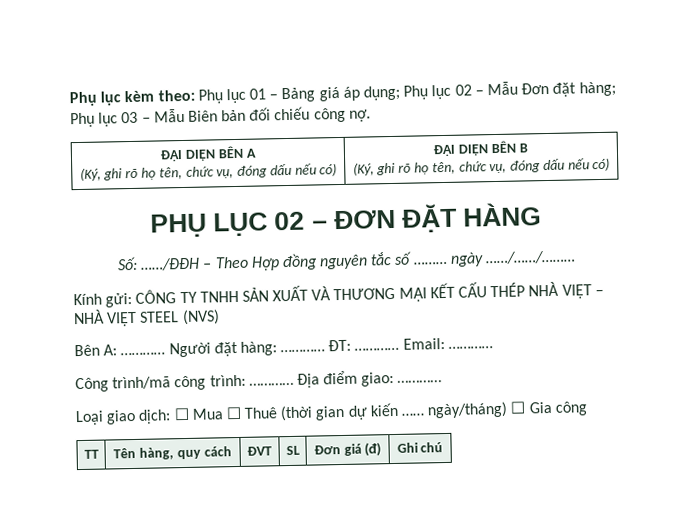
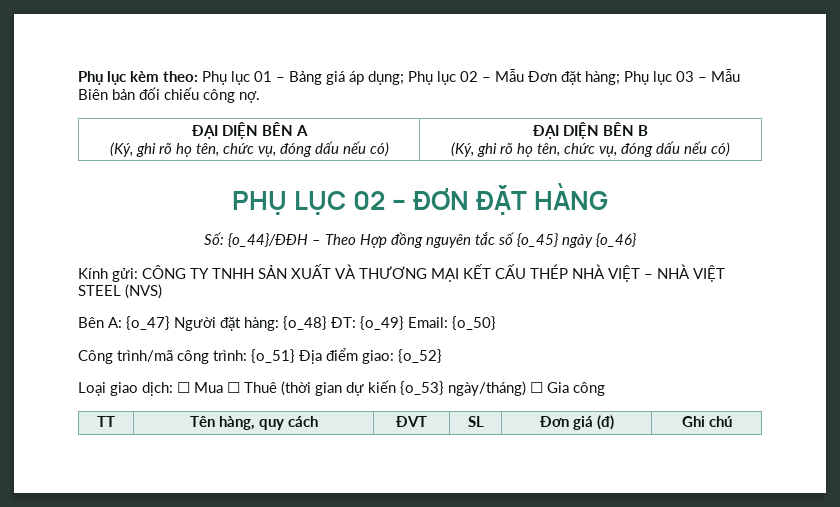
[140,257,201,271] ……/ĐĐH -> [228,233,308,247] {o_44}/ĐĐH
[413,250,577,267] ……… ngày ……/……/……… -> [517,233,636,248] {o_45} ngày {o_46}
[120,352,166,356] ………… -> [126,316,170,330] {o_47}
[280,338,493,353] ………… ĐT: ………… Email: ………… -> [283,316,496,330] {o_48} ĐT: {o_49} Email: {o_50}
[248,382,294,386] ………… -> [251,349,295,363] {o_51}
[397,380,443,383] ………… -> [398,349,442,363] {o_52}
[401,413,425,416] …… -> [400,381,444,395] {o_53}

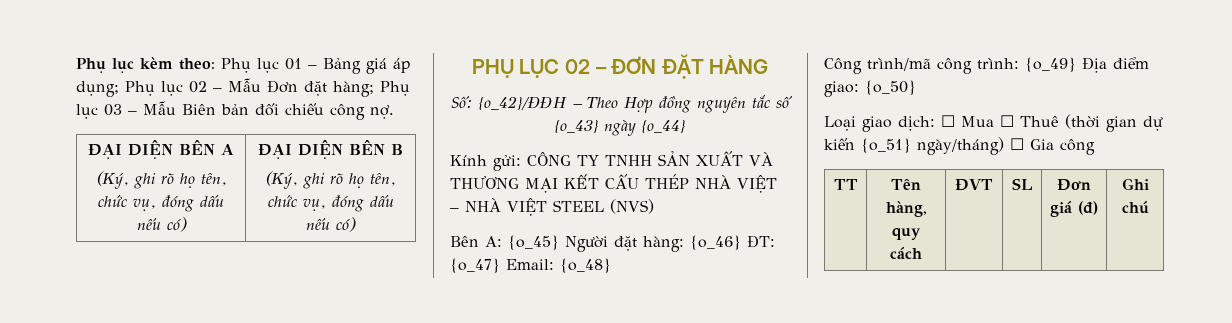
[228,233,308,247] {o_44}/ĐĐH -> [479,96,567,110] {o_42}/ĐĐH
[517,233,636,248] {o_45} ngày {o_46} -> [555,120,685,136] {o_43} ngày {o_44}
[126,316,170,330] {o_47} -> [508,235,559,250] {o_45}
[283,316,496,330] {o_48} ĐT: {o_49} Email: {o_50} -> [690,235,775,250] [450,258,611,273] {o_46} ĐT: {o_47} Email: {o_48}
[251,349,295,363] {o_51} -> [1025,57,1076,72] {o_49}
[398,349,442,363] {o_52} -> [865,80,916,95] {o_50}
[400,381,444,395] {o_53} -> [861,138,911,153] {o_51}

